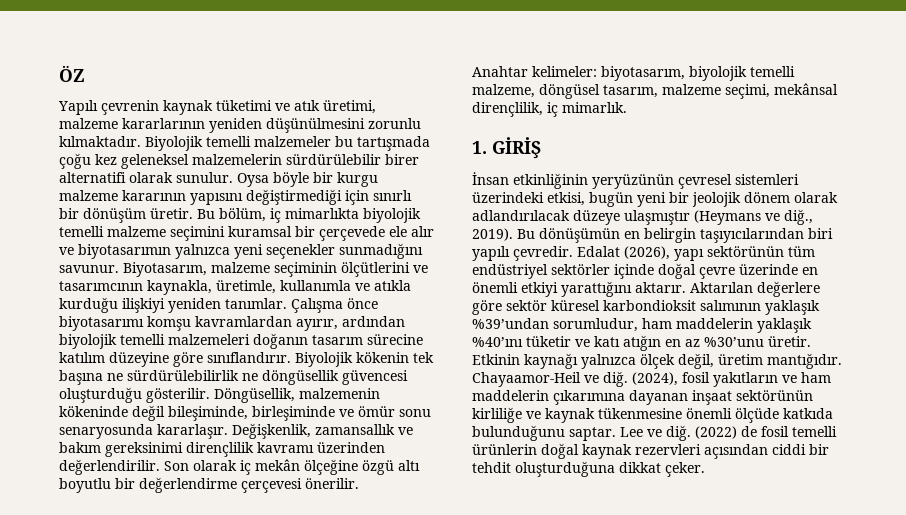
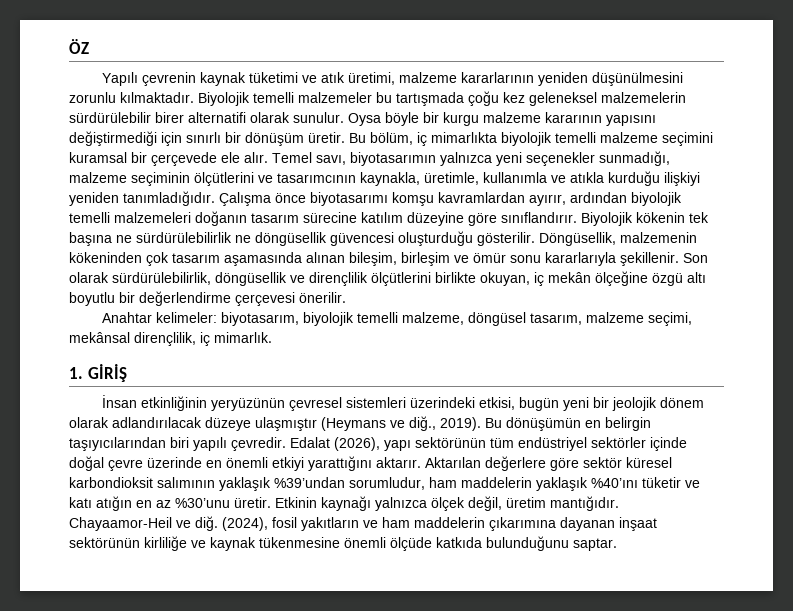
[411,226,434,237] [59,247,74,255] alır ve -> [244,152,346,165] alır. Temel savı,
[339,243,423,259] [59,262,207,277] sunmadığını savunur. Biyotasarım, -> [599,151,670,166] sunmadığı,
[225,298,287,309] tanımlar. -> [123,191,215,206] tanımladığıdır.
[59,405,431,421] [59,423,413,439] [59,442,385,457] [59,459,237,475] kökeninde değil bileşiminde, birleşiminde ve ömür sonu senaryosunda kararlaşır. Değişkenlik, zamansallık ve bakım gereksinimi dirençlilik kavramı üzerinden değerlendirilir. Son olarak -> [69,252,708,266] [69,272,530,286] kökeninden çok tasarım aşamasında alınan bileşim, birleşim ve ömür sonu kararlarıyla şekillenir. Son olarak sürdürülebilirlik, döngüsellik ve dirençlilik ölçütlerini birlikte okuyan,
[620,425,837,441] [472,443,829,459] [472,461,705,477] Lee ve diğ. (2022) de fosil temelli ürünlerin doğal kaynak rezervleri açısından ciddi bir tehdit oluşturduğuna dikkat çeker. -> (617, 544) none

